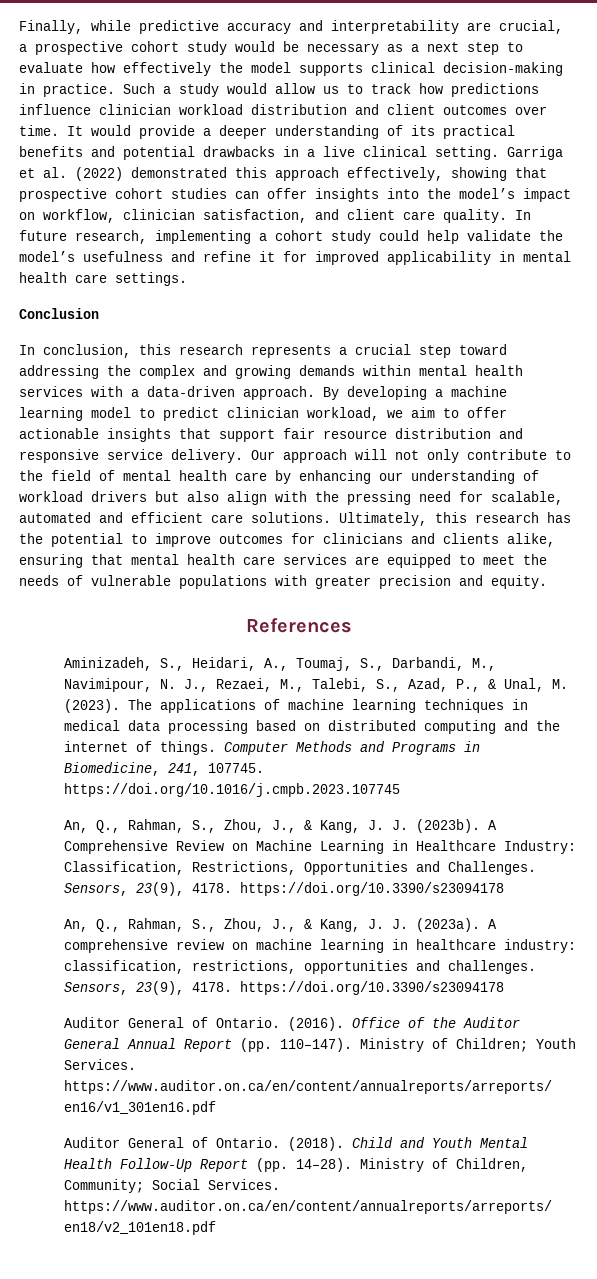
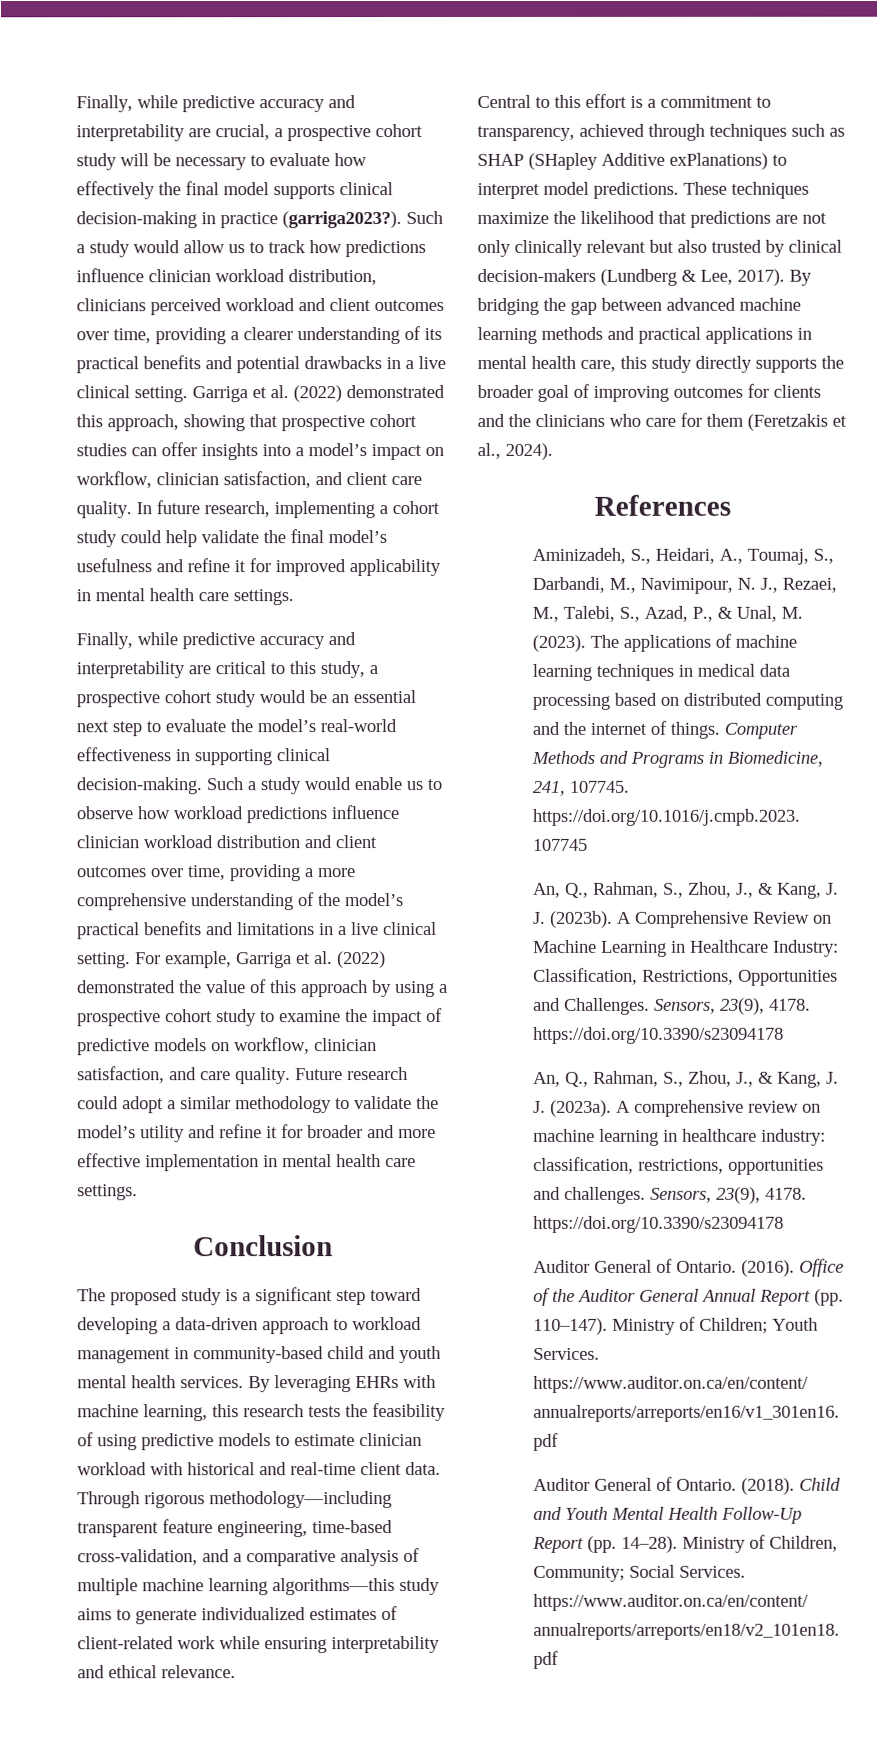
[235,41,275,52] would -> [120,153,149,167] will
[387,42,499,55] as a next step -> (247, 164) none
(243, 67) none -> [185,181,219,196] final
[43,83,115,97] practice. -> [220,211,402,229] practice (garriga2023?).
[251,104,547,115] [19,125,267,139] distribution and client outcomes over time. It would provide a deeper -> [288,269,377,286] [76,298,444,316] [76,327,293,345] distribution, clinicians perceived workload and client outcomes over time, providing a clearer
[275,167,443,181] approach effectively, -> [107,414,179,432] approach,
[427,188,451,199] the -> [295,447,304,457] a
(563, 235) none -> [290,529,324,544] final
[19,308,99,319] [19,344,507,358] [19,365,523,379] [19,386,507,400] [19,407,507,421] [19,428,523,442] [19,449,571,463] [19,470,539,484] [19,491,563,505] [19,512,571,526] [19,533,555,547] [19,554,547,568] [19,575,547,589] Conclusion // In conclusion, this research represents a crucial step toward addressing the complex and growing demands within mental health services with a data-driven approach. By developing a machine learning model to predict clinician workload, we aim to offer actionable insights that support fair resource distribution and responsive service delivery. Our approach will not only contribute to the field of mental health care by enhancing our understanding of workload drivers but also align with the pressing need for scalable, automated and efficient care solutions. Ultimately, this research has the potential to improve outcomes for clinicians and clients alike, ensuring that mental health care services are equipped to meet the needs of vulnerable populations with greater precision and equity. -> [76,632,356,650] [76,661,378,679] [76,690,416,708] [76,719,397,737] [76,747,330,766] [76,777,442,795] [76,805,399,824] [76,835,377,849] [76,864,356,882] [77,892,404,911] [77,921,437,940] [77,951,386,969] [77,979,448,998] [77,1007,443,1027] [77,1037,377,1056] [77,1066,408,1085] [77,1096,439,1114] [77,1124,436,1143] [77,1153,416,1172] [77,1184,138,1201] [192,1235,333,1257] [77,1287,422,1306] [77,1317,422,1335] [77,1345,441,1364] [77,1375,436,1393] [77,1402,446,1422] [77,1432,422,1451] [77,1461,441,1476] [77,1491,392,1509] [77,1519,393,1538] [77,1548,420,1567] [77,1577,440,1596] [77,1606,398,1625] [77,1635,440,1654] [77,1665,236,1679] [477,93,771,108] [477,123,845,141] [477,152,787,170] [477,181,809,199] [477,210,827,228] [477,239,842,257] [477,268,812,286] [477,297,801,315] [477,326,812,344] [477,355,844,373] [477,383,821,402] [477,412,847,431] [477,442,553,460] Finally, while predictive accuracy and interpretability are critical to this study, a prospective cohort study would be an essential next step to evaluate the model’s real-world effectiveness in supporting clinical decision-making. Such a study would enable us to observe how workload predictions influence clinician workload distribution and client outcomes over time, providing a more comprehensive understanding of the model’s practical benefits and limitations in a live clinical setting. For example, Garriga et al. (2022) demonstrated the value of this approach by using a prospective cohort study to examine the impact of predictive models on workflow, clinician satisfaction, and care quality. Future research could adopt a similar methodology to validate the model’s utility and refine it for broader and more effective implementation in mental health care settings. // Conclusion // The proposed study is a significant step toward developing a data-driven approach to workload management in community-based child and youth mental health services. By leveraging EHRs with machine learning, this research tests the feasibility of using predictive models to estimate clinician workload with historical and real-time client data. Through rigorous methodology—including transparent feature engineering, time-based cross-validation, and a comparative analysis of multiple machine learning algorithms—this study aims to generate individualized estimates of client-related work while ensuring interpretability and ethical relevance. // Central to this effort is a commitment to transparency, achieved through techniques such as SHAP (SHapley Additive exPlanations) to interpret model predictions. These techniques maximize the likelihood that predictions are not only clinically relevant but also trusted by clinical decision-makers (Lundberg & Lee, 2017). By bridging the gap between advanced machine learning methods and practical applications in mental health care, this study directly supports the broader goal of improving outcomes for clients and the clinicians who care for them (Feretzakis et al., 2024).

